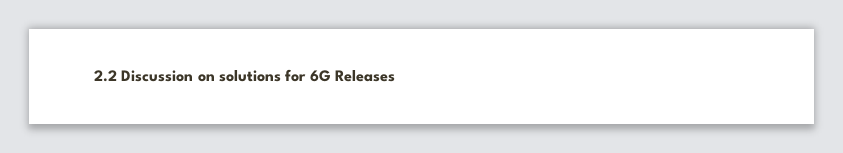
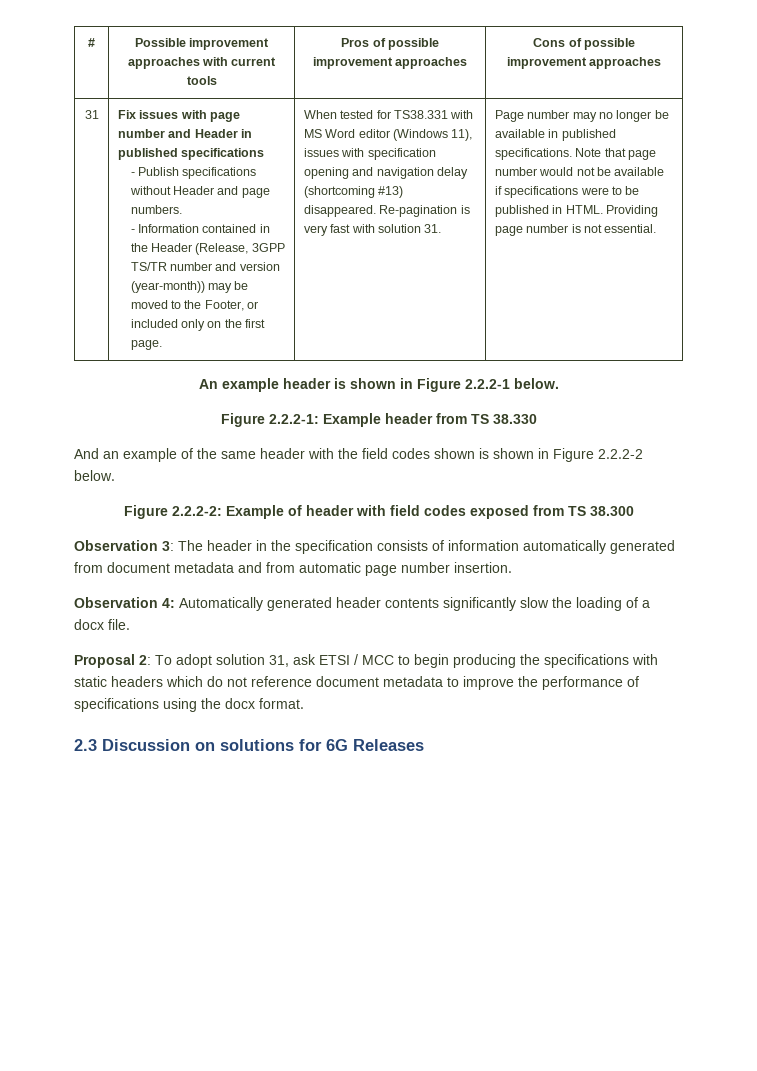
[94,70,117,82] 2.2 -> [88,38,95,47] [134,38,270,50] [127,57,277,69] [186,76,217,85] [341,38,439,50] [312,57,468,69] [533,38,635,50] [506,57,662,69] [84,110,99,119] [117,110,240,122] [117,129,252,138] [117,148,265,160] [130,167,257,179] [129,186,270,198] [130,205,182,214] [130,224,270,233] [130,243,285,255] [130,262,280,271] [130,281,249,293] [130,300,259,311] [130,319,266,331] [130,340,162,350] [303,110,474,119] [303,129,473,141] [303,148,436,160] [303,167,468,179] [303,186,404,198] [303,205,470,217] [303,224,442,236] [494,110,669,122] [494,129,616,141] [494,148,656,160] [494,167,665,176] [494,186,640,198] [494,205,658,217] [494,224,657,236] [198,378,559,392] [220,413,537,427] [74,448,643,462] [74,470,115,481] [123,505,634,519] [74,540,675,554] [74,562,512,576] [74,597,650,611] [74,619,130,630] [74,654,658,668] [74,676,639,690] [74,698,304,712] [74,739,97,751] # | Possible improvement approaches with current tools | Pros of possible improvement approaches | Cons of possible improvement approaches // 31 | Fix issues with page number and Header in published specifications // - Publish specifications without Header and page numbers. // - Information contained in the Header (Release, 3GPP TS/TR number and version (year-month)) may be moved to the Footer, or included only on the first page. | When tested for TS38.331 with MS Word editor (Windows 11), issues with specification opening and navigation delay (shortcoming #13) disappeared. Re-pagination is very fast with solution 31. | Page number may no longer be available in published specifications. Note that page number would not be available if specifications were to be published in HTML. Providing page number is not essential. // An example header is shown in Figure 2.2.2-1 below. // Figure 2.2.2-1: Example header from TS 38.330 // And an example of the same header with the field codes shown is shown in Figure 2.2.2-2 below. // Figure 2.2.2-2: Example of header with field codes exposed from TS 38.300 // Observation 3: The header in the specification consists of information automatically generated from document metadata and from automatic page number insertion. // Observation 4: Automatically generated header contents significantly slow the loading of a docx file. // Proposal 2: To adopt solution 31, ask ETSI / MCC to begin producing the specifications with static headers which do not reference document metadata to improve the performance of specifications using the docx format. // 2.3

